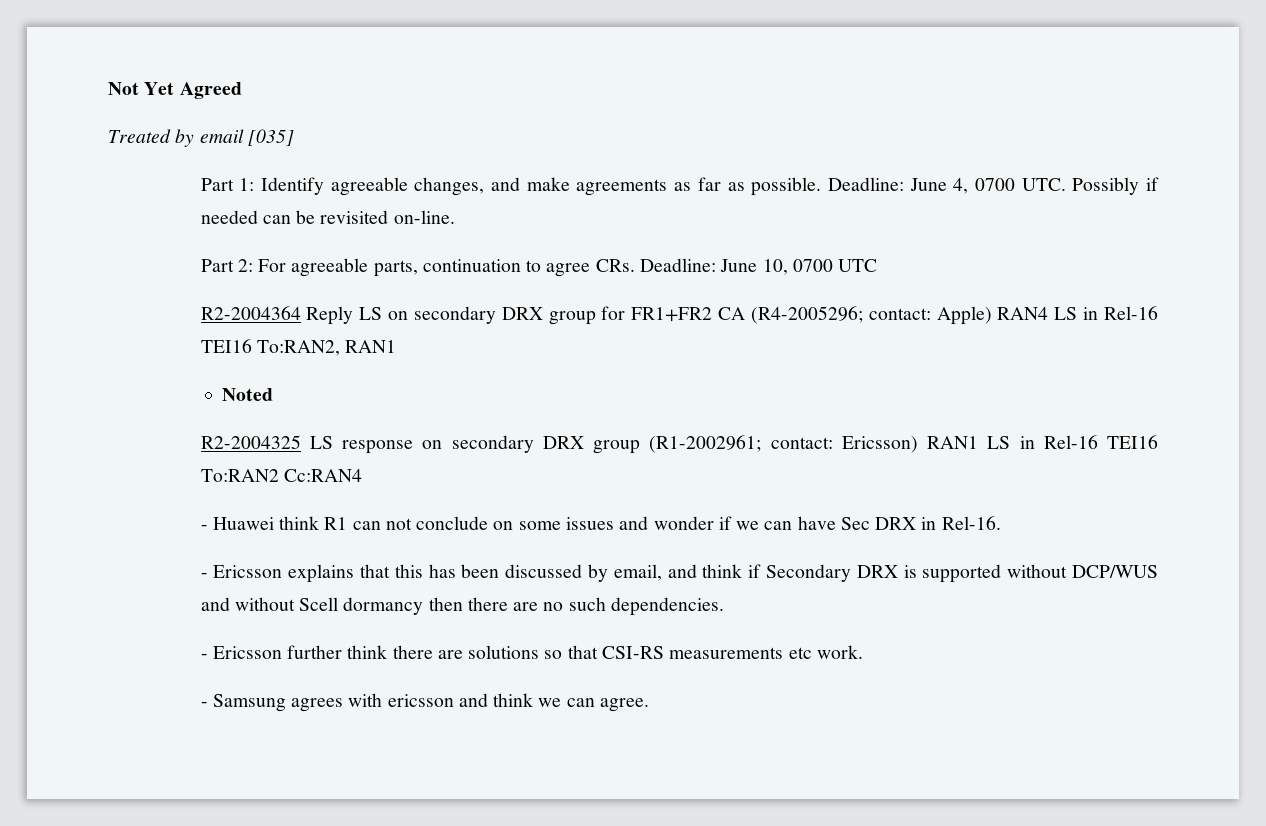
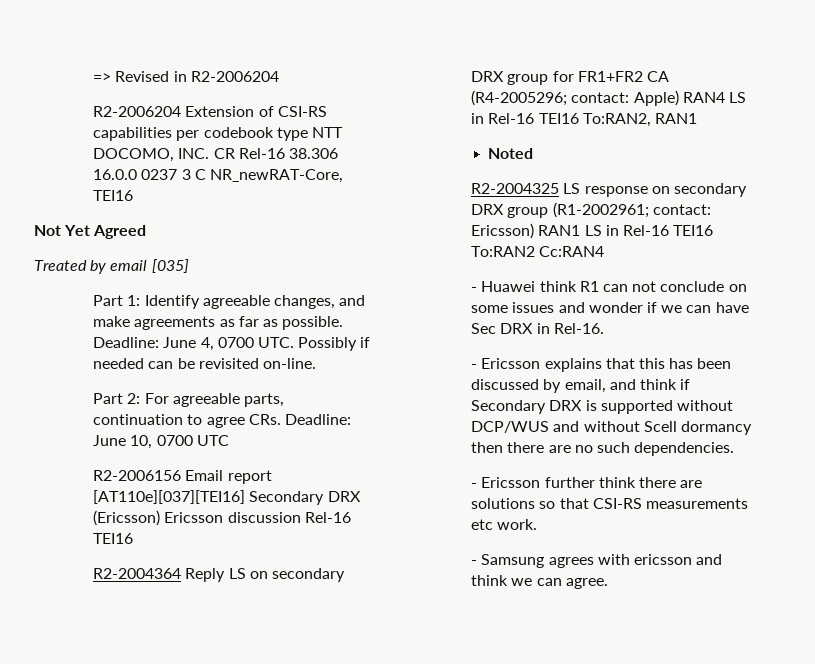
(108, 88) none -> [93,71,279,82] [93,106,327,117] [93,127,344,141] [93,148,339,162] [93,169,344,183] [93,190,134,201] => Revised in R2-2006204 // R2-2006204 Extension of CSI-RS capabilities per codebook type NTT DOCOMO, INC. CR Rel-16 38.306 16.0.0 0237 3 C NR_newRAT-Core, TEI16 //
(878, 265) none -> [93,470,272,484] [93,490,361,505] [93,510,351,526] [93,533,134,544] // R2-2006156 Email report [AT110e][037][TEI16] Secondary DRX (Ericsson) Ericsson discussion Rel-16 TEI16

